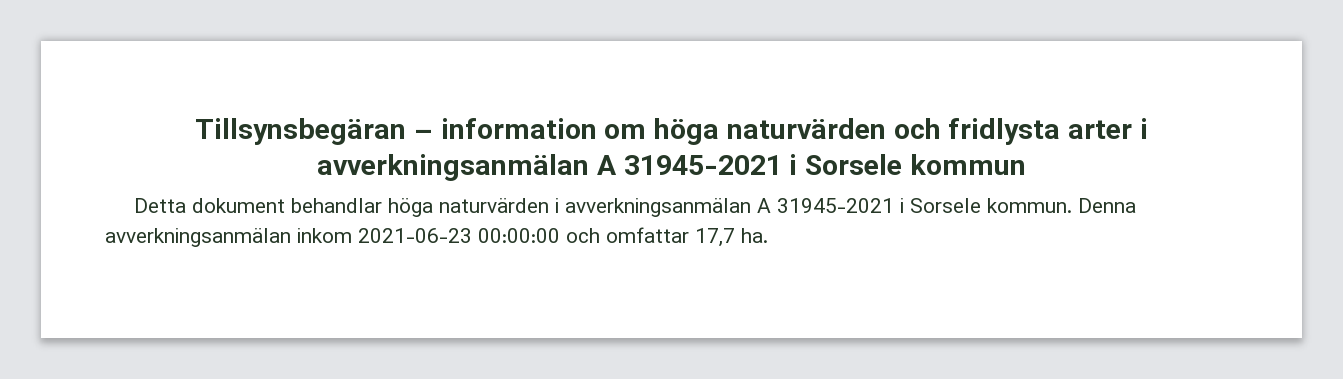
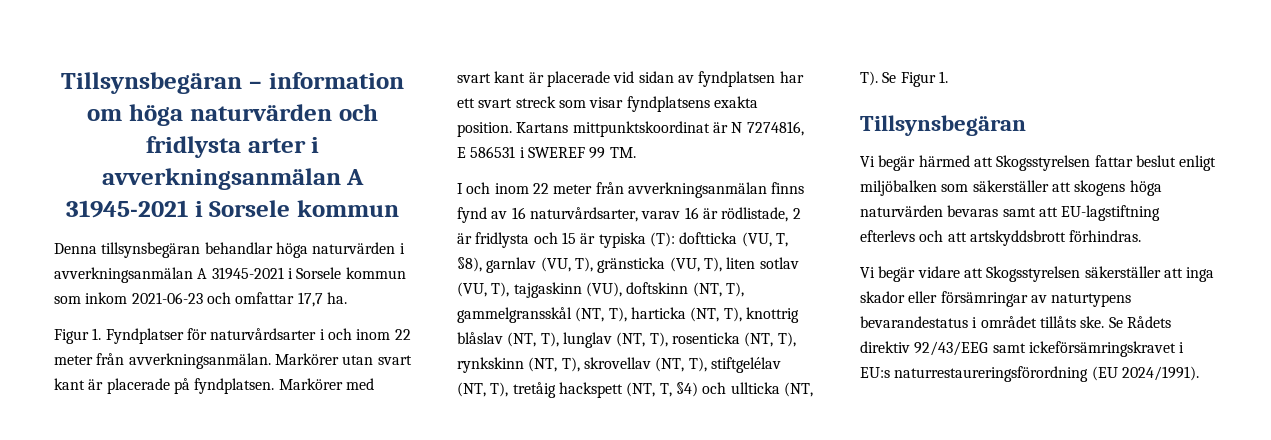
[134,198,286,213] Detta dokument -> [54,242,201,258] Denna tillsynsbegäran
[987,198,1137,213] [105,228,291,247] kommun. Denna avverkningsanmälan -> [345,267,406,279] [54,296,81,304] kommun som
[478,228,560,243] 00:00:00 -> (203, 298) none
(768, 235) none -> [54,328,411,344] [54,353,412,369] [54,378,374,394] [457,71,804,87] [457,96,758,112] [457,121,804,137] [457,146,636,159] [457,182,805,198] [457,207,801,223] [457,232,788,248] [457,257,799,273] [457,282,744,298] [457,307,799,323] [457,332,796,348] [457,357,781,373] [457,382,813,398] [860,71,948,87] [860,115,1026,136] [860,155,1217,171] [860,180,1162,196] [860,205,1161,221] [860,230,1142,246] [860,266,1215,282] [860,291,1132,307] [860,316,1171,328] [860,341,1185,357] [860,366,1199,382] // Figur 1. Fyndplatser för naturvårdsarter i och inom 22 meter från avverkningsanmälan. Markörer utan svart kant är placerade på fyndplatsen. Markörer med svart kant är placerade vid sidan av fyndplatsen har ett svart streck som visar fyndplatsens exakta position. Kartans mittpunktskoordinat är N 7274816, E 586531 i SWEREF 99 TM. // I och inom 22 meter från avverkningsanmälan finns fynd av 16 naturvårdsarter, varav 16 är rödlistade, 2 är fridlysta och 15 är typiska (T): doftticka (VU, T, §8), garnlav (VU, T), gränsticka (VU, T), liten sotlav (VU, T), tajgaskinn (VU), doftskinn (NT, T), gammelgransskål (NT, T), harticka (NT, T), knottrig blåslav (NT, T), lunglav (NT, T), rosenticka (NT, T), rynkskinn (NT, T), skrovellav (NT, T), stiftgelélav (NT, T), tretåig hackspett (NT, T, §4) och ullticka (NT, T). Se Figur 1. // Tillsynsbegäran // Vi begär härmed att Skogsstyrelsen fattar beslut enligt miljöbalken som säkerställer att skogens höga naturvärden bevaras samt att EU-lagstiftning efterlevs och att artskyddsbrott förhindras. // Vi begär vidare att Skogsstyrelsen säkerställer att inga skador eller försämringar av naturtypens bevarandestatus i området tillåts ske. Se Rådets direktiv 92/43/EEG samt ickeförsämringskravet i EU:s naturrestaureringsförordning (EU 2024/1991).

